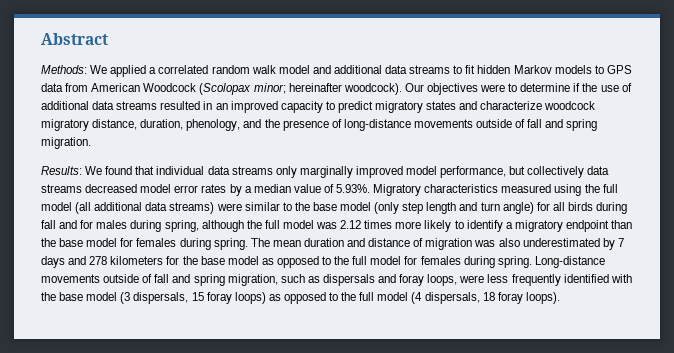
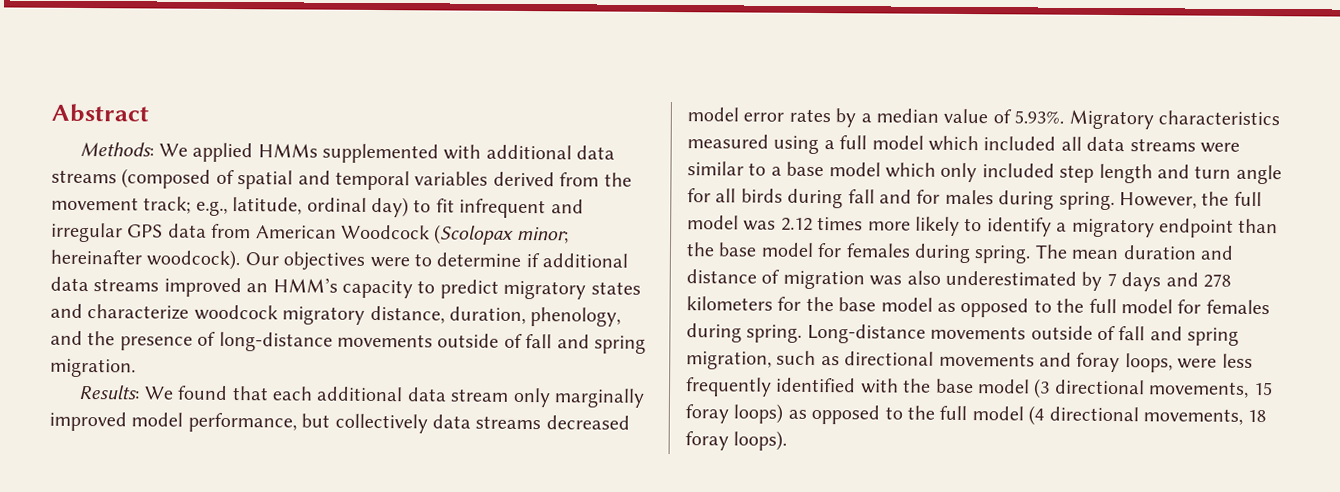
[149,65,604,74] a correlated random walk model and additional data streams to fit hidden Markov models to -> [257,143,616,164] [51,168,632,191] [51,196,584,219] [51,222,123,243] HMMs supplemented with additional data streams (composed of spatial and temporal variables derived from the movement track; e.g., latitude, ordinal day) to fit infrequent and irregular
[582,83,632,92] [41,101,278,113] the use of additional data streams resulted in an improved -> [542,253,629,268] [50,276,338,298] additional data streams improved an HMM’s
[156,166,273,175] individual data streams -> [271,386,510,402] each additional data stream
[584,184,618,193] [41,202,215,214] the full model (all additional data streams) -> [823,135,1196,152] a full model which included all data streams
[294,202,400,214] the base model (only -> [770,161,1055,183] a base model which only included
[502,202,534,214] angle) -> [1235,164,1282,185] angle
[164,220,244,232] spring, although -> [1058,191,1197,211] spring. However,
[322,274,375,286] dispersals -> [844,351,1035,367] directional movements
[133,292,189,304] dispersals, -> [1054,379,1250,398] directional movements,
[424,292,480,304] dispersals, -> [1048,406,1243,425] directional movements,

